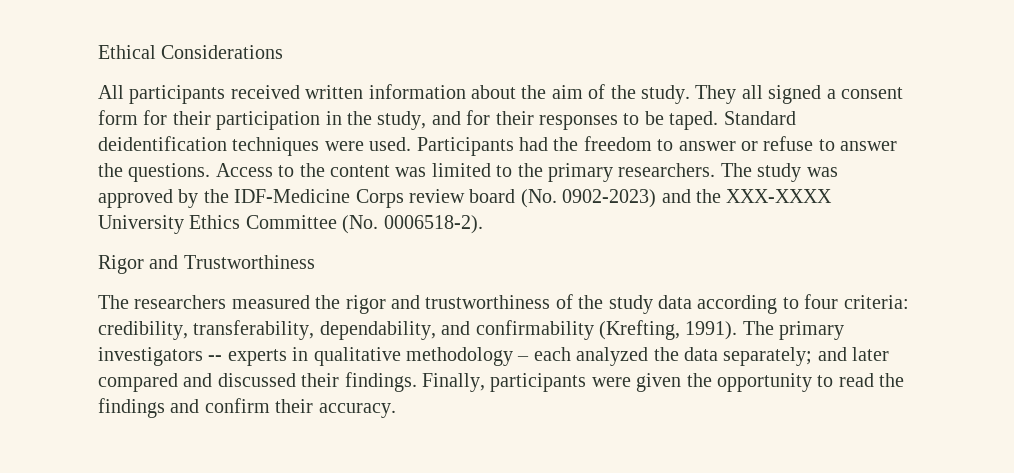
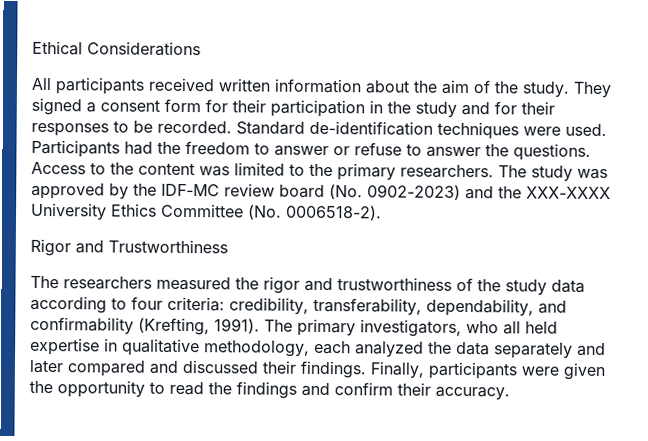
[741,85,763,99] all -> (611, 90) none
[377,111,427,130] study, -> [415,101,457,118] study
[669,111,796,130] [98,136,227,151] taped. Standard deidentification -> [157,120,433,136] recorded. Standard de-identification
[234,189,404,208] IDF-Medicine Corps -> [161,183,220,197] IDF-MC
[98,347,530,366] investigators -- experts in qualitative methodology – -> [360,319,558,337] [30,337,310,357] investigators, who all held expertise in qualitative methodology,
[723,347,813,366] separately; -> [494,342,573,359] separately

